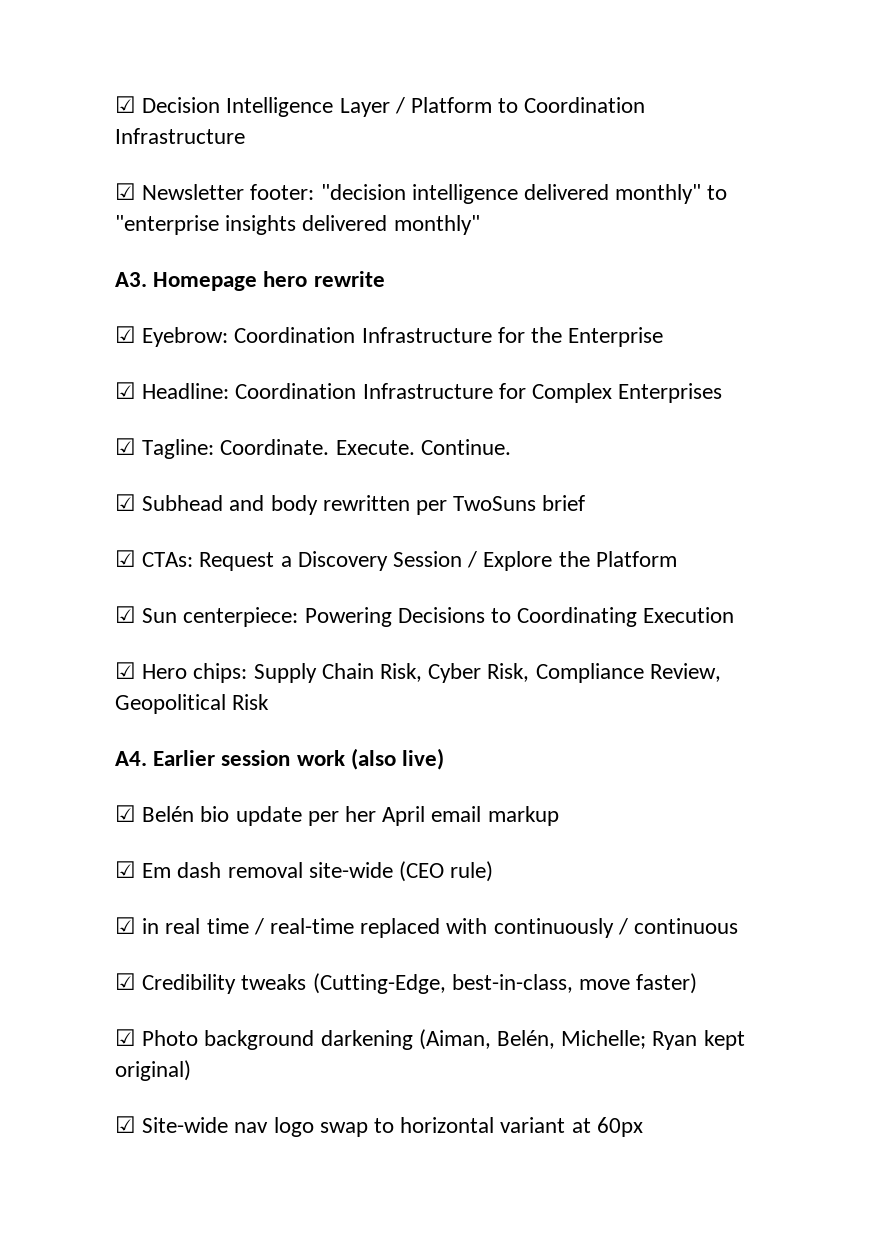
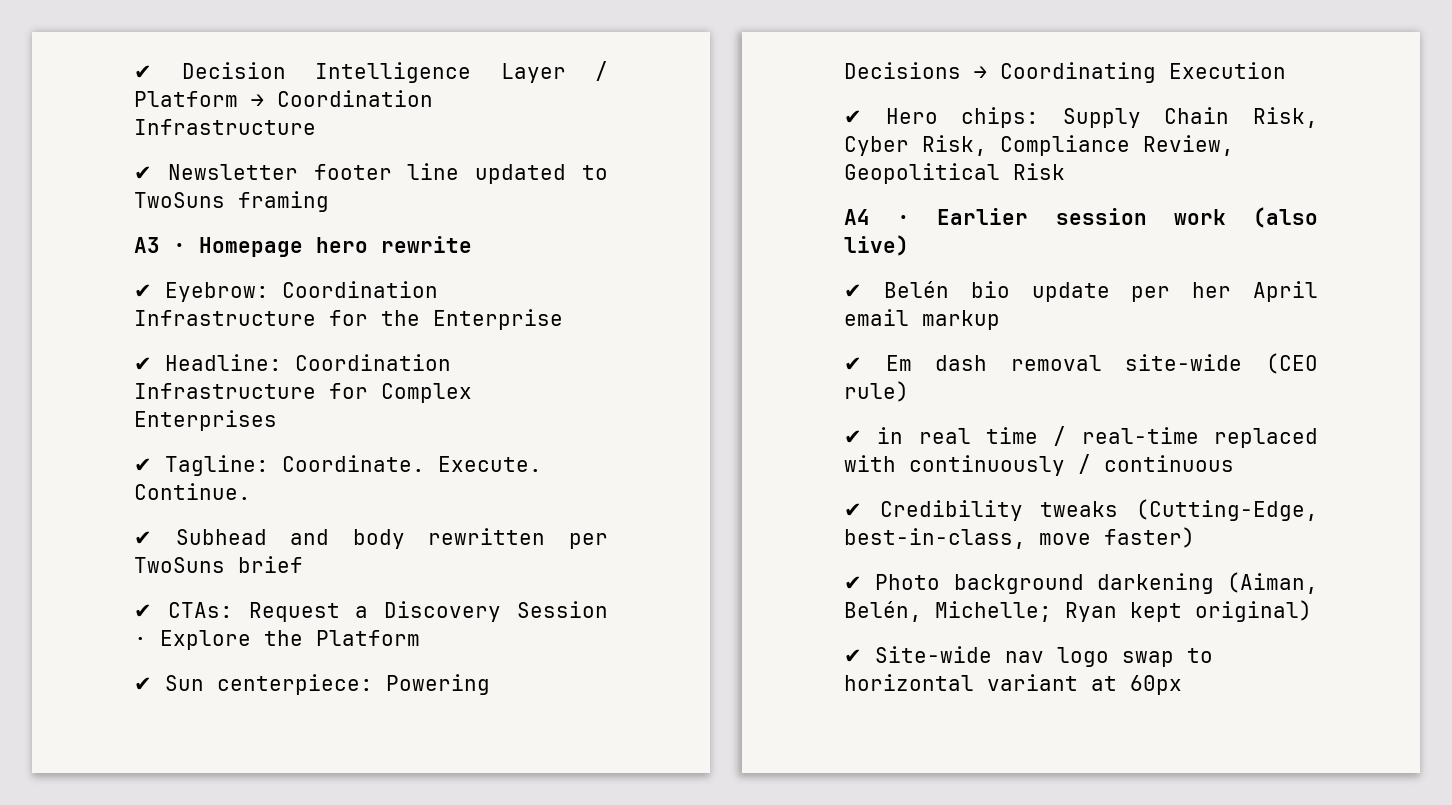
[115,96,136,113] ☑ -> [134,65,152,79] ✔
[498,98,519,113] to -> [251,94,264,107] →
[115,183,728,204] [115,215,480,235] [115,272,147,287] ☑ Newsletter footer: "decision intelligence delivered monthly" to "enterprise insights delivered monthly" // A3. -> [134,163,608,184] [134,191,329,212] [134,237,186,253] ✔ Newsletter footer line updated to TwoSuns framing // A3 ·
[115,326,136,343] ☑ -> [134,284,152,298] ✔
[115,382,136,399] ☑ -> [134,357,152,371] ✔
[115,438,136,455] ☑ -> [134,458,152,472] ✔
[115,494,136,511] ☑ -> [134,531,152,545] ✔
[115,550,136,567] ☑ -> [134,604,152,618] ✔
[467,551,478,568] / -> [134,637,147,646] ·
[115,606,136,623] ☑ -> [134,677,152,691] ✔
[491,608,512,623] to -> [974,66,987,79] →
[115,662,136,679] ☑ -> [844,110,862,124] ✔
[115,751,147,766] A4. -> [844,209,911,225] A4 ·
[115,805,136,822] ☑ -> [844,284,862,298] ✔
[115,861,136,878] ☑ -> [844,357,862,371] ✔
[115,917,136,934] ☑ -> [844,430,862,444] ✔
[115,973,136,990] ☑ -> [844,503,862,517] ✔
[115,1029,136,1046] ☑ -> [844,576,862,590] ✔
[115,1116,136,1133] ☑ -> [844,649,862,663] ✔

